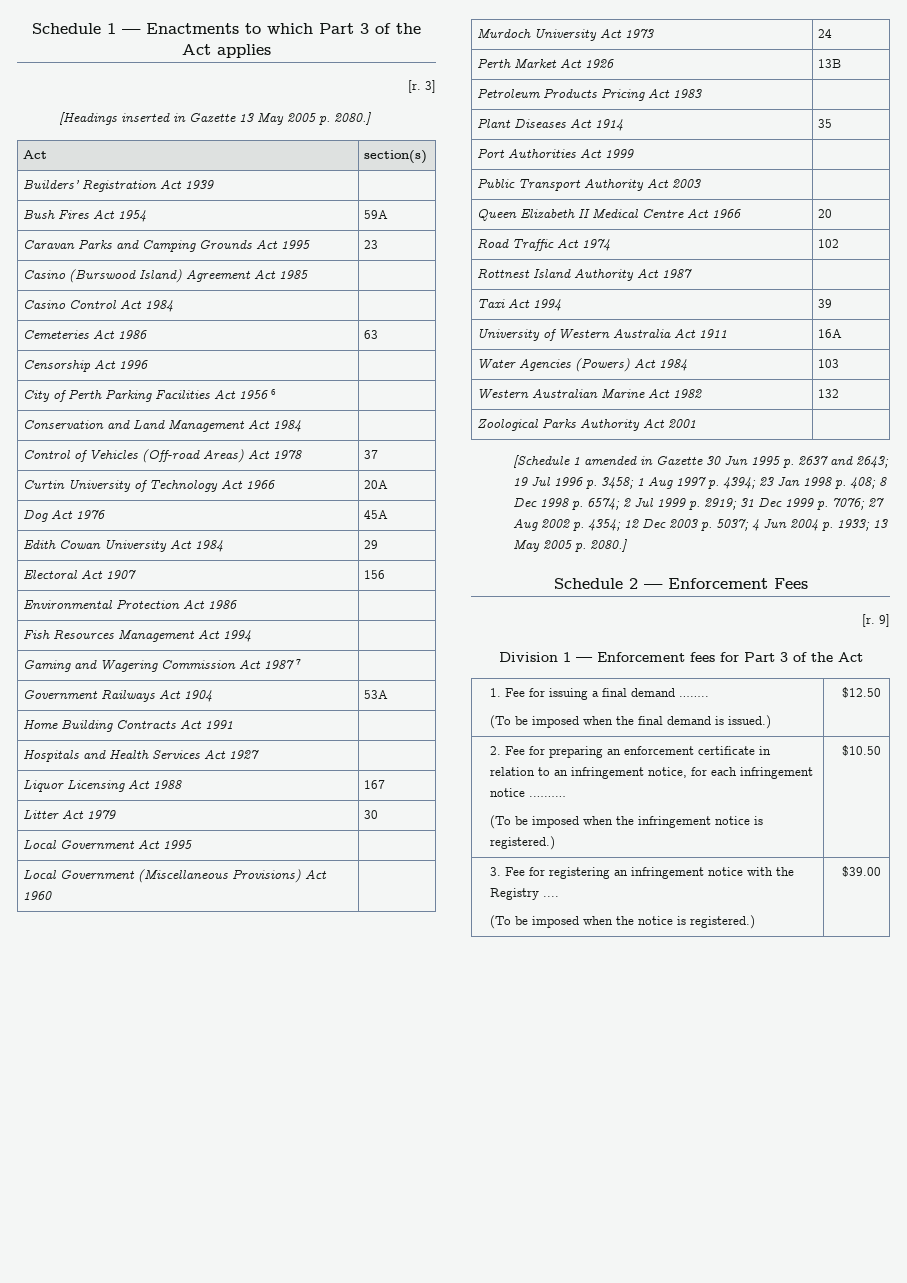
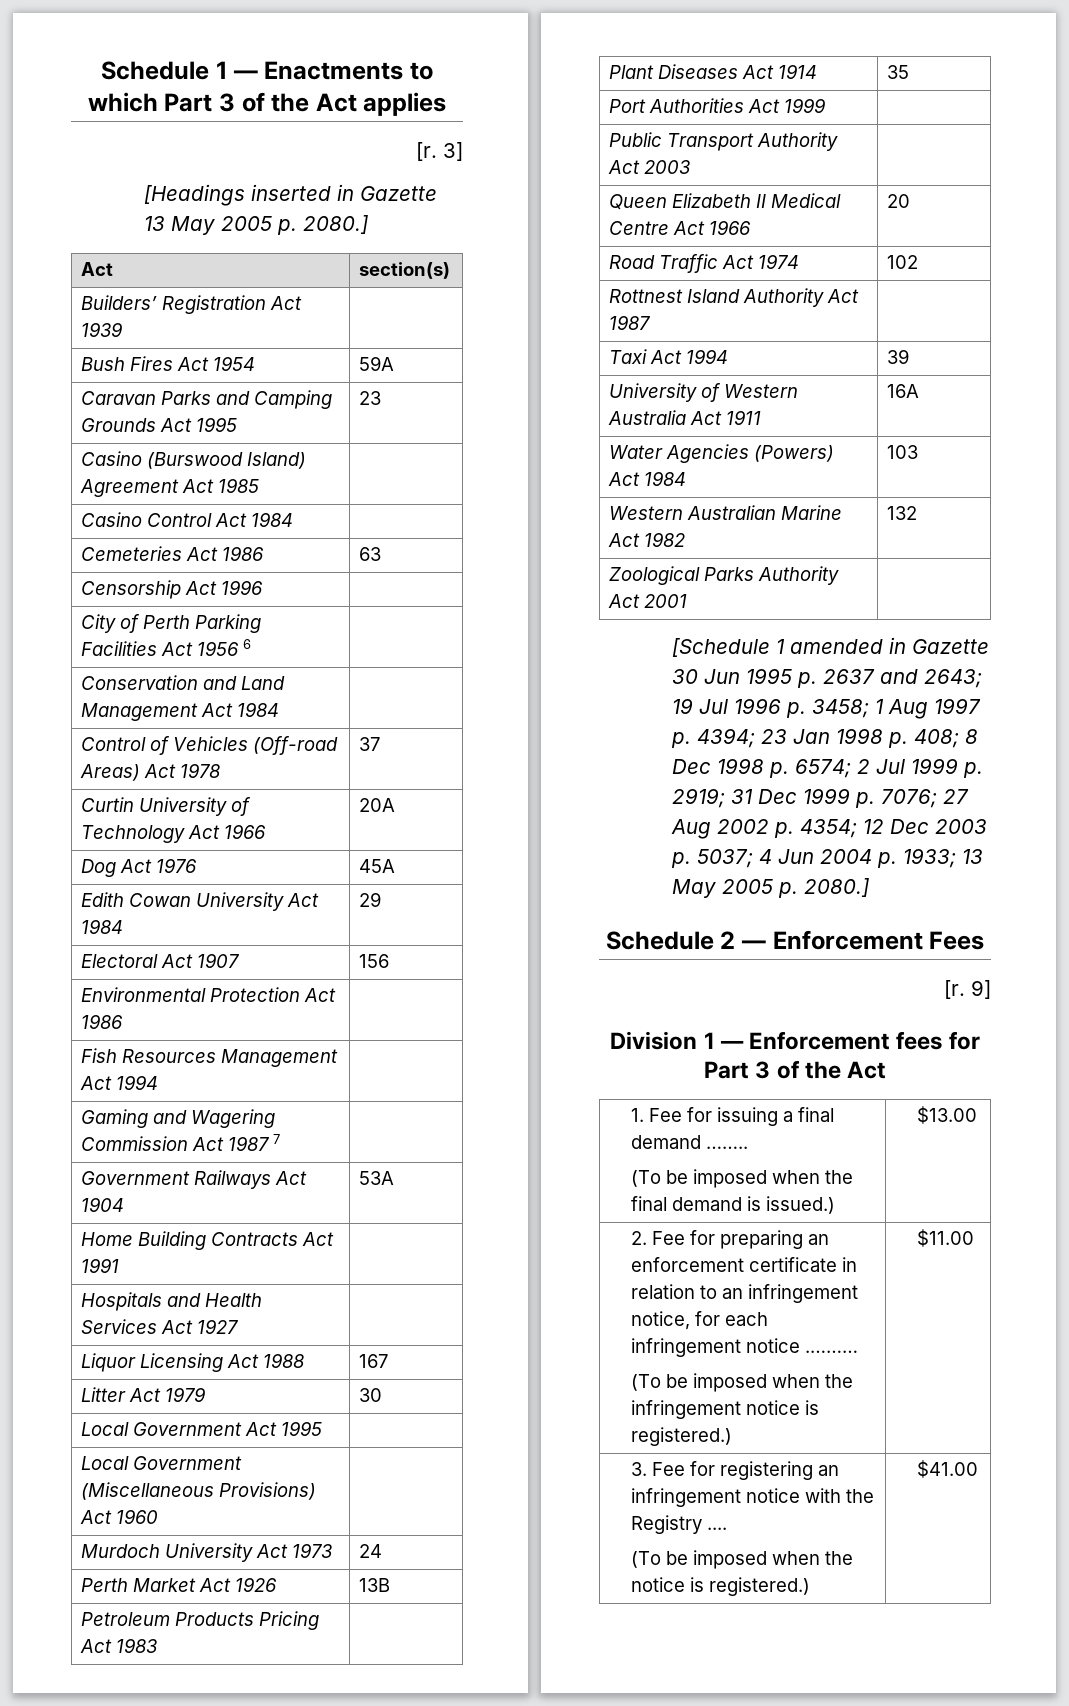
[842,687,882,698] $12.50 -> [916,1106,977,1124] $13.00
[842,745,882,756] $10.50 -> [916,1229,974,1247] $11.00
[842,866,882,877] $39.00 -> [916,1460,978,1478] $41.00

